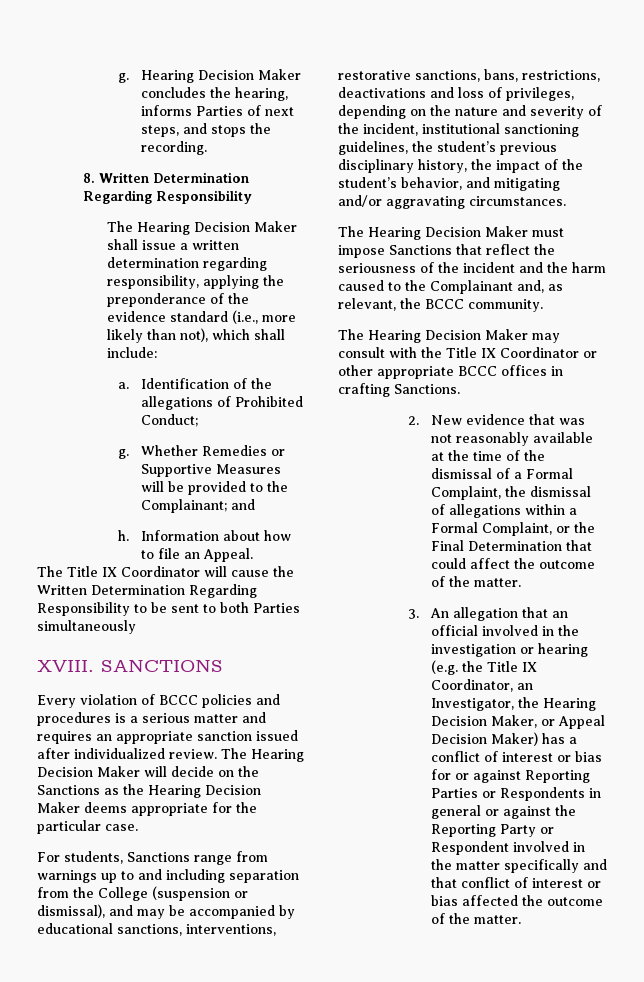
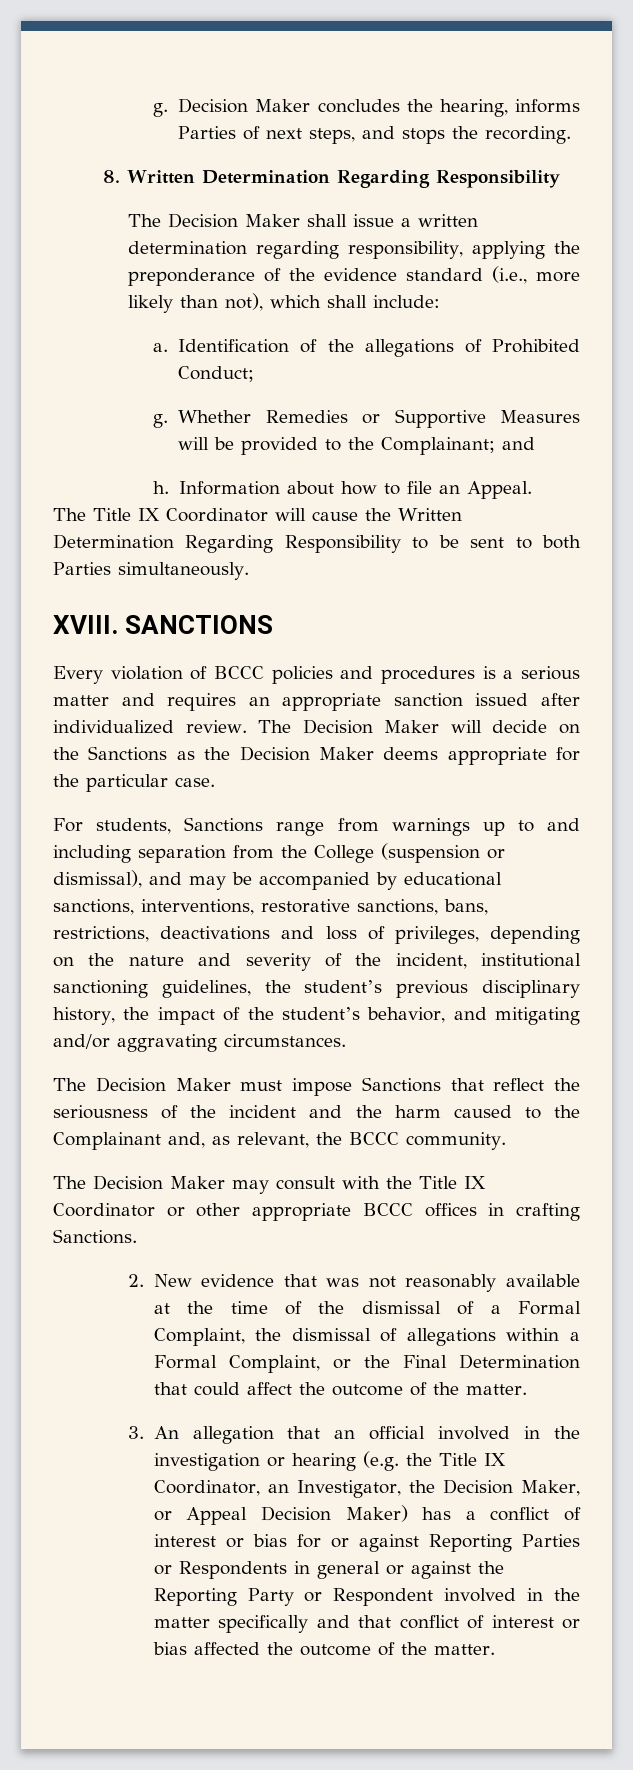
[117,70,194,83] g. Hearing -> [153,103,169,117] g.
[136,222,190,235] Hearing -> (162, 220) none
[37,620,136,634] simultaneously -> [118,562,249,580] simultaneously.
[251,749,304,762] Hearing -> (292, 726) none
[148,785,201,798] Hearing -> (231, 753) none
[368,227,421,240] Hearing -> (86, 1084) none
[368,330,421,343] Hearing -> (86, 1182) none
[542,698,596,711] Hearing -> (435, 1486) none

